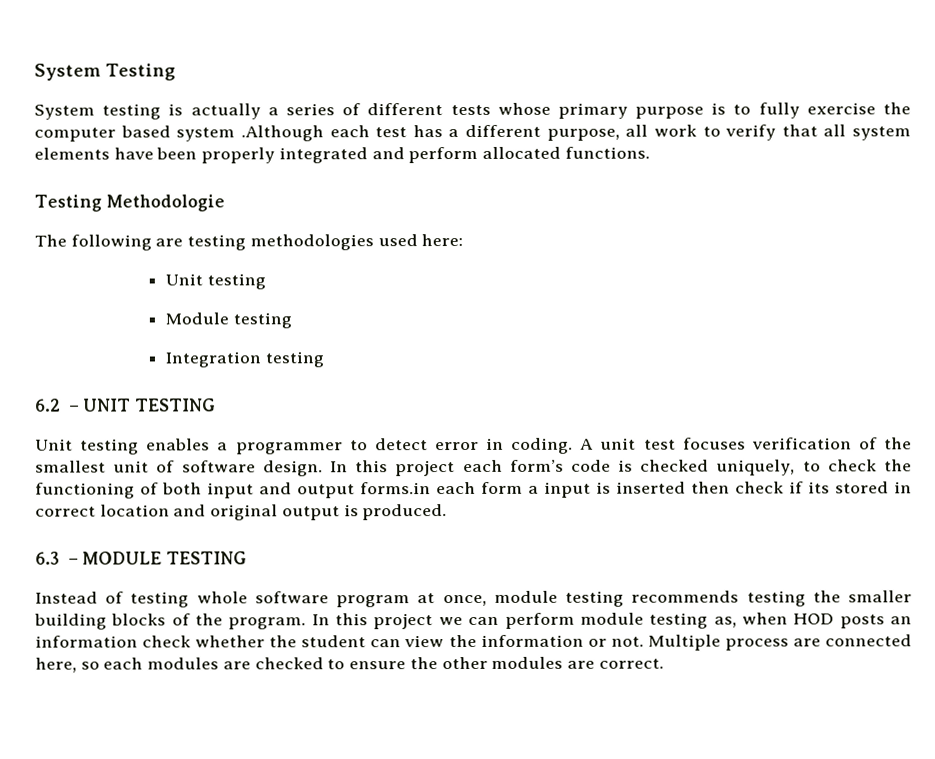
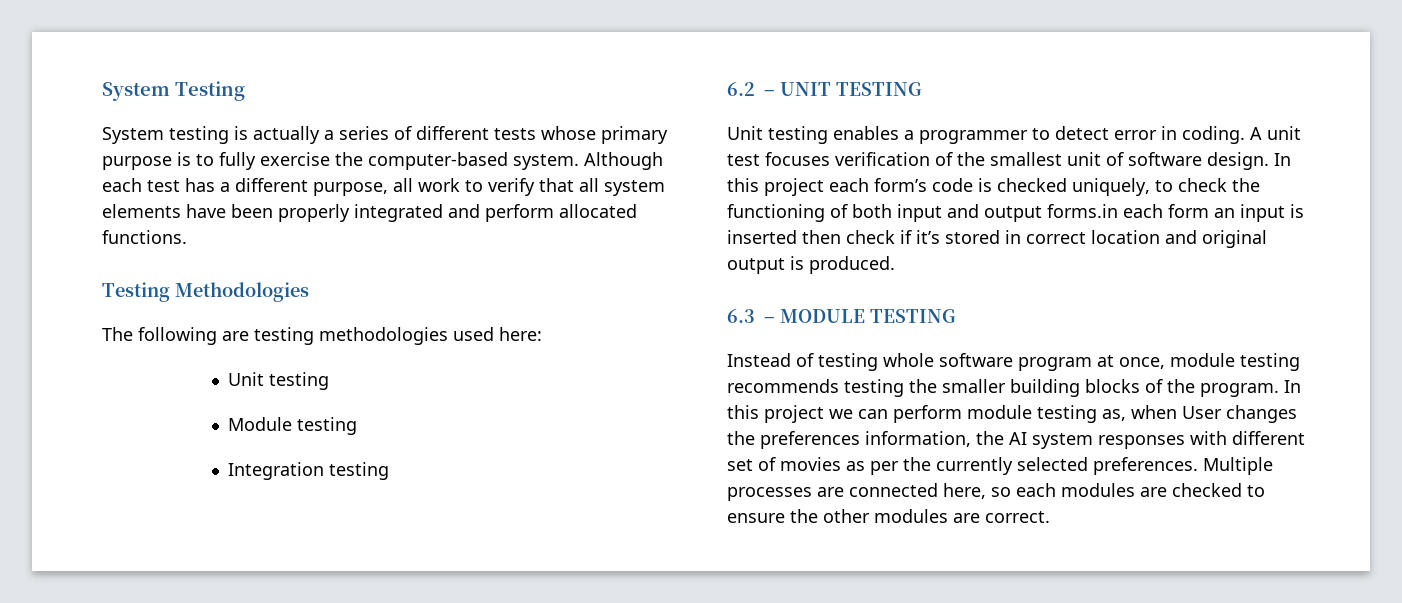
[34,125,324,142] computer based system .Although -> [368,152,663,170] computer-based system. Although
[105,194,225,212] Methodologie -> [175,282,309,302] Methodologies
[528,485,539,494] a -> [1214,208,1235,218] an
[808,481,830,494] its -> [916,230,940,244] it’s
[793,613,913,629] [35,634,789,651] HOD posts an information check whether the student can view the information or not. Multiple process -> [1182,405,1297,423] [727,431,1305,449] [727,457,1273,475] [727,487,812,501] User changes the preferences information, the AI system responses with different set of movies as per the currently selected preferences. Multiple processes

